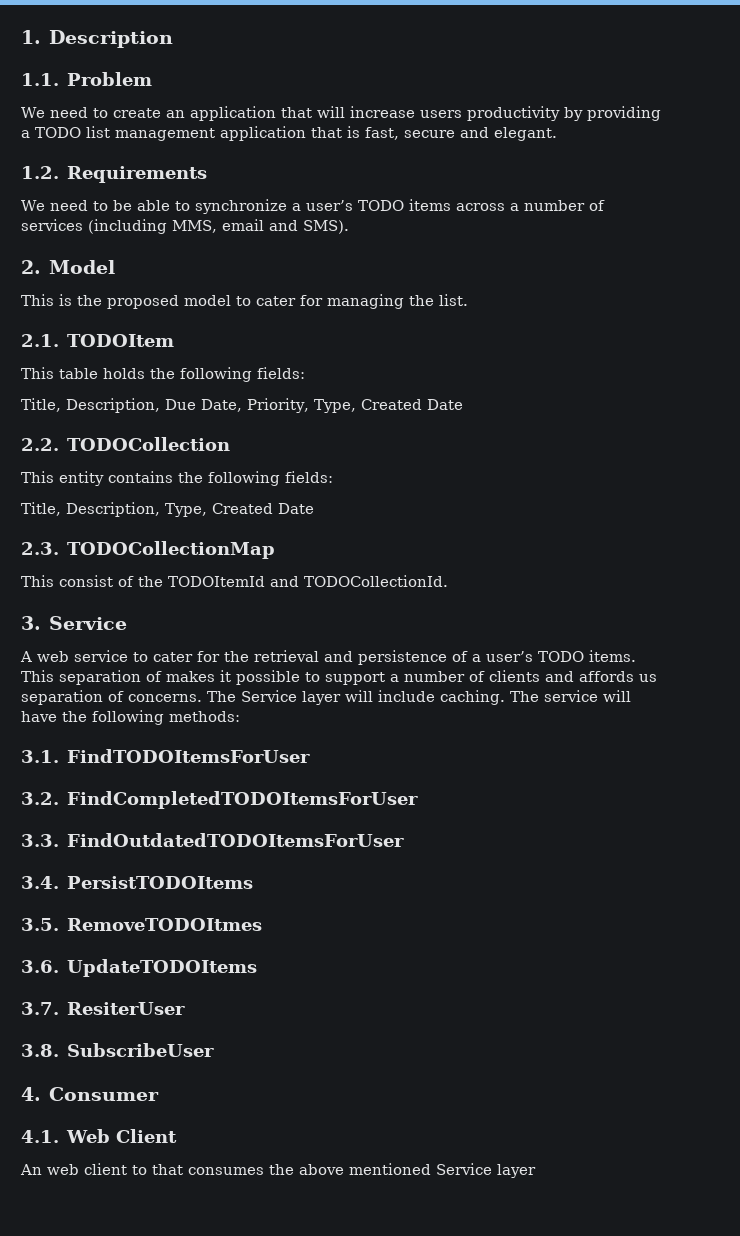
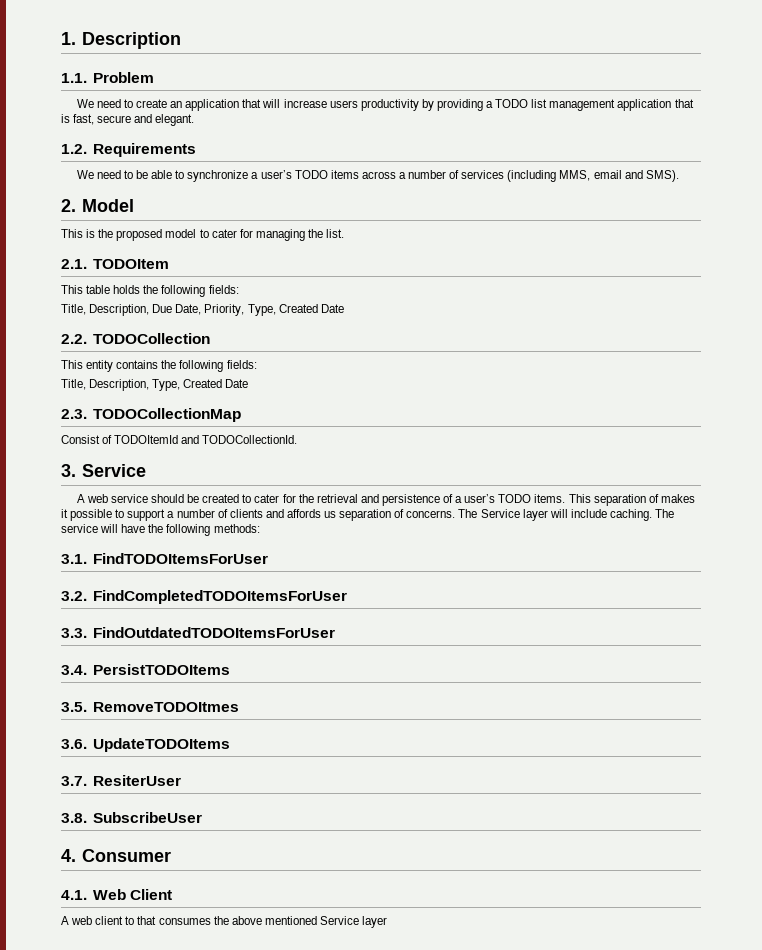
[21,575,163,587] This consist of the -> [61,435,113,444] Consist of
(128, 656) none -> [150,494,240,503] should be created
[20,1164,42,1175] An -> [61,916,69,925] A

